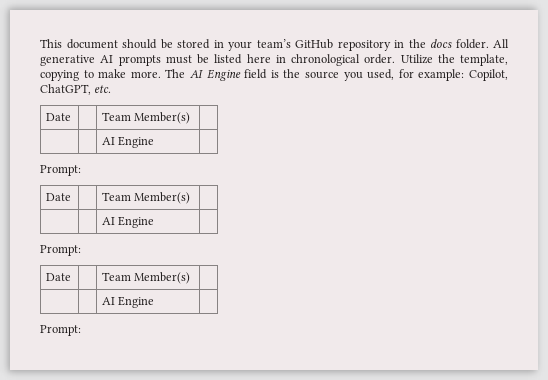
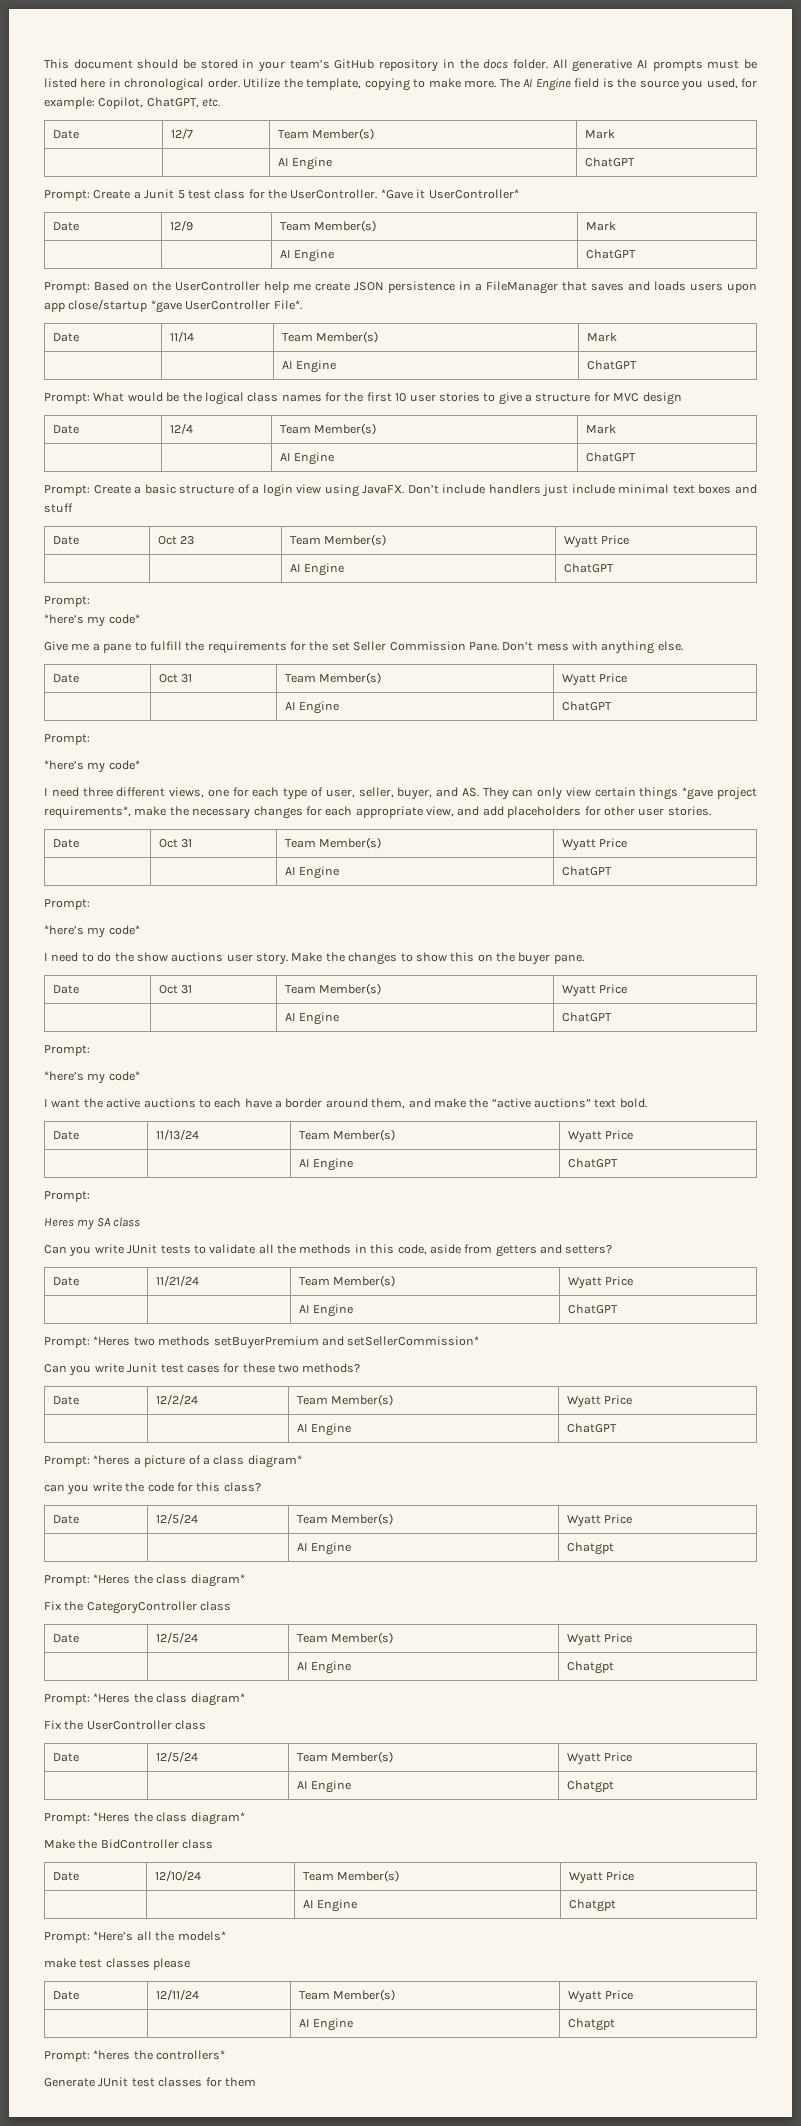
[102,112,191,124] [102,136,155,148] [40,165,81,176] [46,193,72,201] [102,192,191,204] [102,216,155,228] [40,245,81,256] [46,273,72,281] [102,272,191,284] [102,296,155,308] [40,325,81,336] | Team Member(s) | // | | AI Engine | // Prompt: // Date | | Team Member(s) | // | | AI Engine | // Prompt: // Date | | Team Member(s) | // | | AI Engine | // Prompt: -> [170,128,193,139] [277,128,375,140] [584,129,615,139] [277,157,333,170] [584,157,635,167] [44,189,519,201] [52,222,79,231] [169,220,193,231] [279,220,377,232] [585,221,616,231] [279,249,335,262] [585,249,636,259] [44,281,757,294] [44,299,302,313] [52,333,79,342] [169,331,194,342] [281,331,379,343] [586,332,617,342] [281,360,337,373] [586,360,637,370] [44,392,682,405] [52,425,79,434] [169,423,193,434] [279,423,377,435] [585,424,616,434] [279,452,335,465] [585,452,636,462] [44,484,757,497] [44,503,73,513] [52,536,79,545] [157,536,195,545] [289,534,387,546] [563,535,630,548] [289,563,345,576] [563,563,614,573] [44,596,90,607] [44,614,140,627] [44,641,683,654] [52,674,79,683] [158,674,193,683] [284,672,382,684] [561,673,628,686] [284,701,340,714] [561,701,612,711] [44,734,90,745] [44,760,140,773] [44,787,757,800] [44,806,711,819] [52,839,79,848] [158,839,193,848] [284,837,382,849] [561,838,628,851] [284,866,340,879] [561,866,612,876] [44,899,90,910] [44,925,140,938] [44,952,584,965] [52,985,79,994] [158,985,193,994] [284,983,382,995] [561,984,628,997] [284,1012,340,1025] [561,1012,612,1022] [44,1045,90,1056] [44,1071,140,1084] [44,1098,647,1109] [52,1131,79,1140] [155,1129,199,1140] [298,1129,396,1141] [567,1130,634,1143] [298,1158,354,1171] [567,1158,618,1168] [44,1191,90,1202] [44,1217,141,1230] [44,1244,613,1257] [52,1277,79,1286] [155,1275,199,1286] [298,1275,396,1287] [567,1276,634,1289] [298,1304,354,1317] [567,1304,618,1314] [44,1336,480,1349] [44,1363,361,1376] [52,1396,79,1405] [155,1394,198,1405] [296,1394,394,1406] [566,1395,633,1408] [296,1423,352,1436] [566,1423,617,1433] [44,1455,302,1468] [44,1482,261,1495] [52,1515,79,1524] [155,1513,198,1524] [296,1513,394,1525] [566,1514,633,1527] [296,1542,352,1555] [566,1542,614,1555] [44,1574,245,1587] [44,1601,232,1614] [52,1634,79,1643] [155,1632,198,1643] [296,1632,394,1644] [566,1633,633,1646] [296,1661,352,1674] [566,1661,614,1674] [44,1693,245,1706] [44,1720,207,1730] [52,1753,79,1762] [155,1751,198,1762] [296,1751,394,1763] [566,1752,633,1765] [296,1780,352,1793] [566,1780,614,1793] [44,1812,245,1825] [44,1839,214,1849] [52,1872,79,1881] [154,1870,201,1881] [302,1870,400,1882] [568,1871,635,1884] [302,1899,358,1912] [568,1899,616,1912] [44,1931,226,1943] [44,1958,191,1970] [52,1991,79,2000] [155,1989,199,2000] [298,1989,396,2001] [567,1990,634,2003] [298,2018,354,2031] [567,2018,615,2031] [44,2050,226,2062] [44,2077,256,2087] 12/7 | Team Member(s) | Mark // | | AI Engine | ChatGPT // Prompt: Create a Junit 5 test class for the UserController. *Gave it UserController* // Date | 12/9 | Team Member(s) | Mark // | | AI Engine | ChatGPT // Prompt: Based on the UserController help me create JSON persistence in a FileManager that saves and loads users upon app close/startup *gave UserController File*. // Date | 11/14 | Team Member(s) | Mark // | | AI Engine | ChatGPT // Prompt: What would be the logical class names for the first 10 user stories to give a structure for MVC design // Date | 12/4 | Team Member(s) | Mark // | | AI Engine | ChatGPT // Prompt: Create a basic structure of a login view using JavaFX. Don’t include handlers just include minimal text boxes and stuff // Date | Oct 23 | Team Member(s) | Wyatt Price // | | AI Engine | ChatGPT // Prompt: // *here’s my code* // Give me a pane to fulfill the requirements for the set Seller Commission Pane. Don’t mess with anything else. // Date | Oct 31 | Team Member(s) | Wyatt Price // | | AI Engine | ChatGPT // Prompt: // *here’s my code* // I need three different views, one for each type of user, seller, buyer, and AS. They can only view certain things *gave project requirements*, make the necessary changes for each appropriate view, and add placeholders for other user stories. // Date | Oct 31 | Team Member(s) | Wyatt Price // | | AI Engine | ChatGPT // Prompt: // *here’s my code* // I need to do the show auctions user story. Make the changes to show this on the buyer pane. // Date | Oct 31 | Team Member(s) | Wyatt Price // | | AI Engine | ChatGPT // Prompt: // *here’s my code* // I want the active auctions to each have a border around them, and make the “active auctions” text bold. // Date | 11/13/24 | Team Member(s) | Wyatt Price // | | AI Engine | ChatGPT // Prompt: // Heres my SA class // Can you write JUnit tests to validate all the methods in this code, aside from getters and setters? // Date | 11/21/24 | Team Member(s) | Wyatt Price // | | AI Engine | ChatGPT // Prompt: *Heres two methods setBuyerPremium and setSellerCommission* // Can you write Junit test cases for these two methods? // Date | 12/2/24 | Team Member(s) | Wyatt Price // | | AI Engine | ChatGPT // Prompt: *heres a picture of a class diagram* // can you write the code for this class? // Date | 12/5/24 | Team Member(s) | Wyatt Price // | | AI Engine | Chatgpt // Prompt: *Heres the class diagram* // Fix the CategoryController class // Date | 12/5/24 | Team Member(s) | Wyatt Price // | | AI Engine | Chatgpt // Prompt: *Heres the class diagram* // Fix the UserController class // Date | 12/5/24 | Team Member(s) | Wyatt Price // | | AI Engine | Chatgpt // Prompt: *Heres the class diagram* // Make the BidController class // Date | 12/10/24 | Team Member(s) | Wyatt Price // | | AI Engine | Chatgpt // Prompt: *Here’s all the models* // make test classes please // Date | 12/11/24 | Team Member(s) | Wyatt Price // | | AI Engine | Chatgpt // Prompt: *heres the controllers* // Generate JUnit test classes for them

